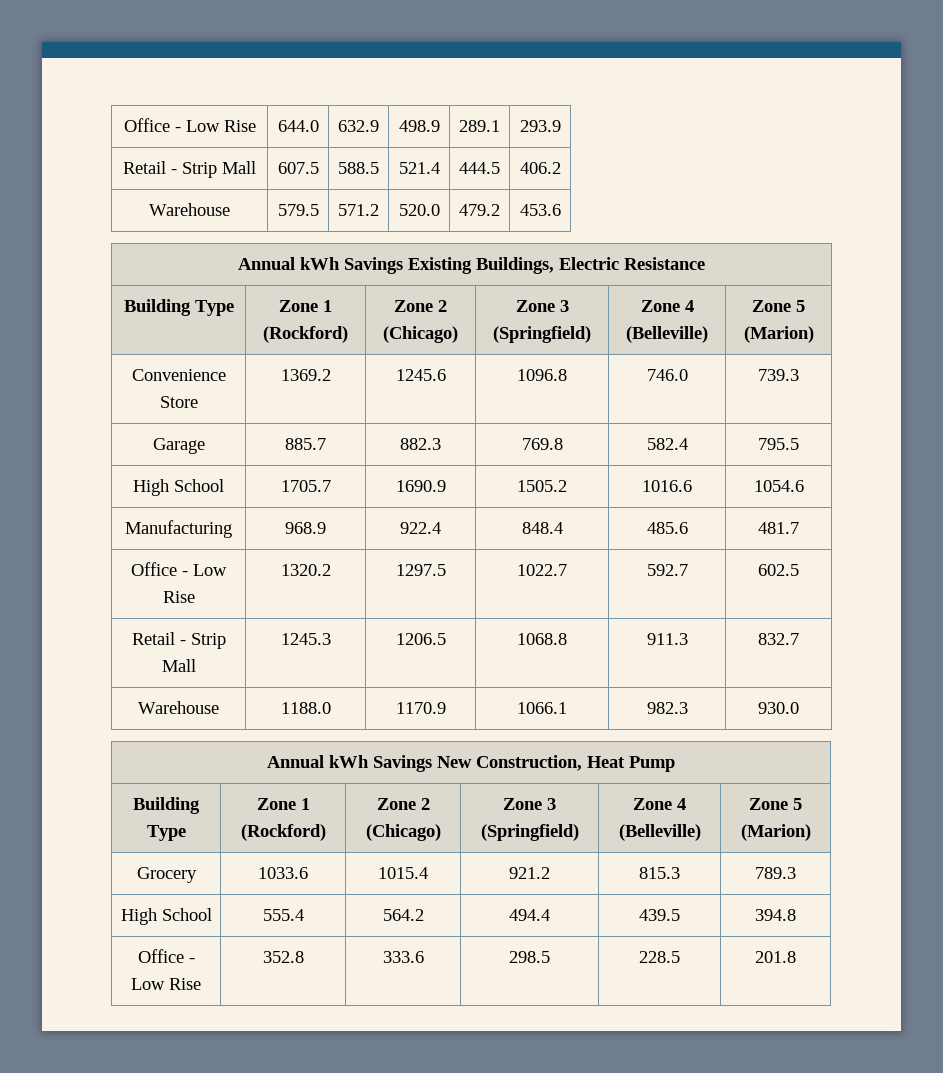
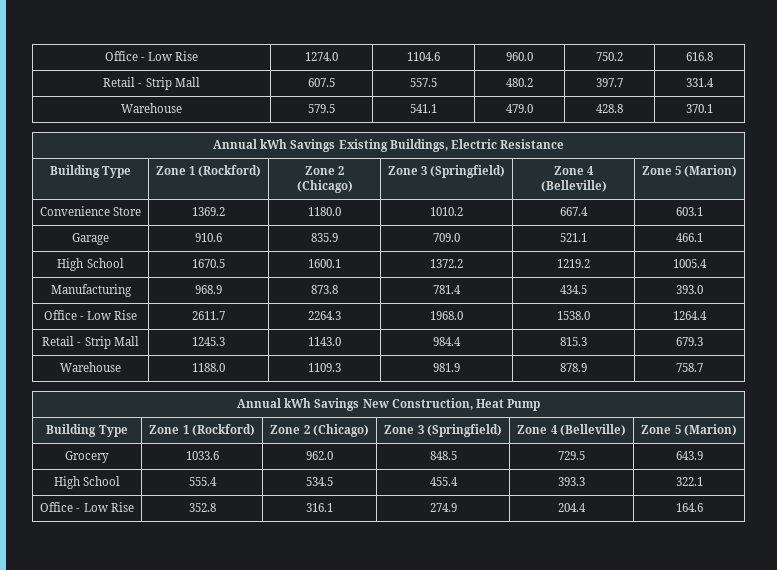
[123,118,256,132] [277,120,319,132] [338,120,379,132] [398,120,440,132] [459,120,500,132] [519,120,561,132] Office - Low Rise | 644.0 | 632.9 | 498.9 | 289.1 | 293.9 -> [104,51,199,61] [305,52,338,61] [407,52,440,61] [506,52,533,61] [596,52,623,61] [686,52,713,61] Office - Low Rise | 1274.0 | 1104.6 | 960.0 | 750.2 | 616.8
[338,162,379,174] [398,162,440,174] [459,162,500,174] [519,162,561,174] [149,203,230,216] [277,204,319,216] [338,204,379,216] [398,204,440,216] [459,204,500,216] [519,204,561,216] 588.5 | 521.4 | 444.5 | 406.2 // Warehouse | 579.5 | 571.2 | 520.0 | 479.2 | 453.6 -> [410,78,437,87] [506,78,533,87] [596,78,623,87] [686,78,714,87] [121,103,182,113] [308,104,335,113] [410,104,437,113] [506,104,533,113] [596,104,623,113] [686,104,713,113] 557.5 | 480.2 | 397.7 | 331.4 // Warehouse | 579.5 | 541.1 | 479.0 | 428.8 | 370.1
[395,369,446,381] [517,369,567,381] [646,369,688,381] [758,369,799,381] [152,438,205,454] [285,438,326,450] [400,438,441,450] [521,438,563,450] [646,438,688,450] [758,438,799,450] [133,479,224,496] [280,480,331,492] [395,480,446,492] [517,480,567,492] [642,480,692,492] [753,480,804,492] [125,520,232,538] [285,522,326,534] [400,522,441,534] [521,522,563,534] [646,522,688,534] [758,522,799,534] [131,562,227,576] [162,591,195,603] [280,564,331,576] [395,564,446,576] [517,564,567,576] [646,564,688,576] [758,564,799,576] 1245.6 | 1096.8 | 746.0 | 739.3 // Garage | 885.7 | 882.3 | 769.8 | 582.4 | 795.5 // High School | 1705.7 | 1690.9 | 1505.2 | 1016.6 | 1054.6 // Manufacturing | 968.9 | 922.4 | 848.4 | 485.6 | 481.7 // Office - Low Rise | 1320.2 | 1297.5 | 1022.7 | 592.7 | 602.5 -> [308,207,341,216] [430,207,463,216] [560,207,588,216] [676,207,703,216] [72,233,109,245] [195,233,222,242] [311,233,338,242] [433,233,460,242] [560,233,587,242] [676,233,703,242] [57,258,124,271] [192,259,225,268] [308,259,341,268] [430,259,463,268] [557,259,590,268] [673,259,707,268] [50,284,132,297] [195,285,222,294] [311,285,338,294] [433,285,461,294] [560,285,587,294] [676,285,703,294] [43,310,138,320] [192,311,225,320] [308,311,341,320] [430,311,463,320] [557,311,590,320] [673,311,707,320] 1180.0 | 1010.2 | 667.4 | 603.1 // Garage | 910.6 | 835.9 | 709.0 | 521.1 | 466.1 // High School | 1670.5 | 1600.1 | 1372.2 | 1219.2 | 1005.4 // Manufacturing | 968.9 | 873.8 | 781.4 | 434.5 | 393.0 // Office - Low Rise | 2611.7 | 2264.3 | 1968.0 | 1538.0 | 1264.4
[395,633,446,645] [517,633,567,645] [646,633,688,645] [758,633,799,645] [138,701,219,714] [280,702,331,714] [395,702,446,714] [517,702,567,714] [646,702,688,714] [758,702,799,714] 1206.5 | 1068.8 | 911.3 | 832.7 // Warehouse | 1188.0 | 1170.9 | 1066.1 | 982.3 | 930.0 -> [308,337,341,346] [433,337,461,346] [560,337,587,346] [676,337,703,346] [60,362,121,372] [192,363,225,372] [308,363,341,372] [433,363,460,372] [560,363,587,372] [676,363,703,372] 1143.0 | 984.4 | 815.3 | 679.3 // Warehouse | 1188.0 | 1109.3 | 981.9 | 878.9 | 758.7
[378,867,428,879] [509,867,550,879] [639,867,680,879] [755,867,796,879] 1015.4 | 921.2 | 815.3 | 789.3 -> [306,451,333,460] [429,451,457,460] [558,451,585,460] [675,451,703,460] 962.0 | 848.5 | 729.5 | 643.9
[382,909,424,921] [509,909,550,921] [639,909,680,921] [755,909,796,921] 564.2 | 494.4 | 439.5 | 394.8 -> [306,477,333,486] [429,477,458,486] [558,477,585,486] [675,477,703,486] 534.5 | 455.4 | 393.3 | 322.1
[382,951,424,963] [509,951,550,963] [639,951,680,963] [755,951,796,963] 333.6 | 298.5 | 228.5 | 201.8 -> [306,503,333,512] [429,503,457,512] [558,503,586,512] [675,503,703,512] 316.1 | 274.9 | 204.4 | 164.6

